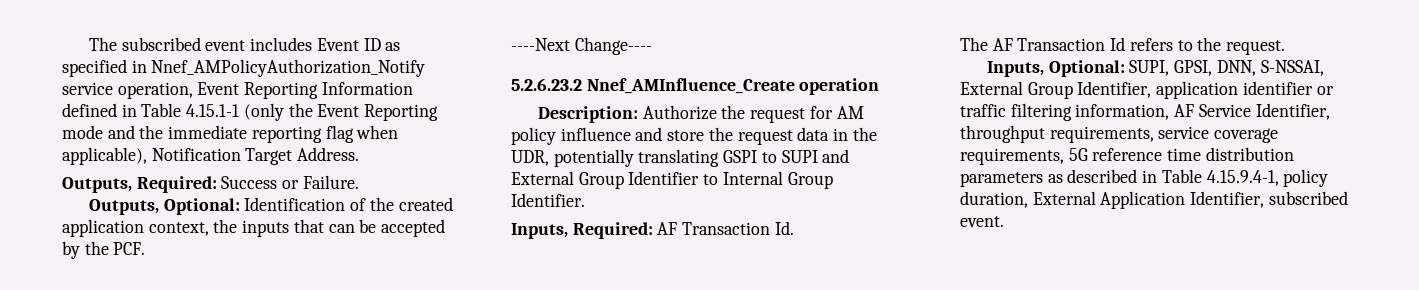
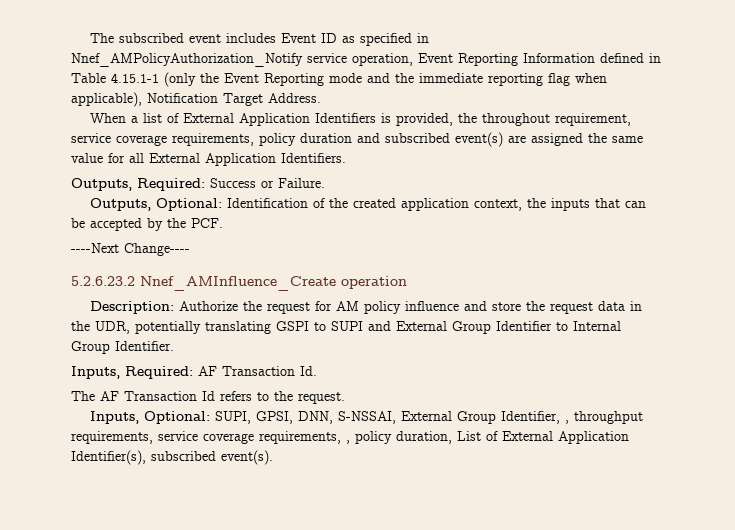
(360, 154) none -> [89,113,631,126] [71,132,643,147] [71,153,346,166] // When a list of External Application Identifiers is provided, the throughout requirement, service coverage requirements, policy duration and subscribed event(s) are assigned the same value for all External Application Identifiers.
[1156,81,1334,99] [960,103,1330,121] application identifier or traffic filtering information, AF Service Identifier, -> [564,420,569,424] ,
[1068,147,1294,161] [960,169,1329,187] [960,191,1348,209] [960,216,1004,227] 5G reference time distribution parameters as described in Table 4.15.9.4-1, policy duration, External Application Identifier, subscribed event. -> [346,431,629,444] [71,450,273,465] , policy duration, List of External Application Identifier(s), subscribed event(s).

